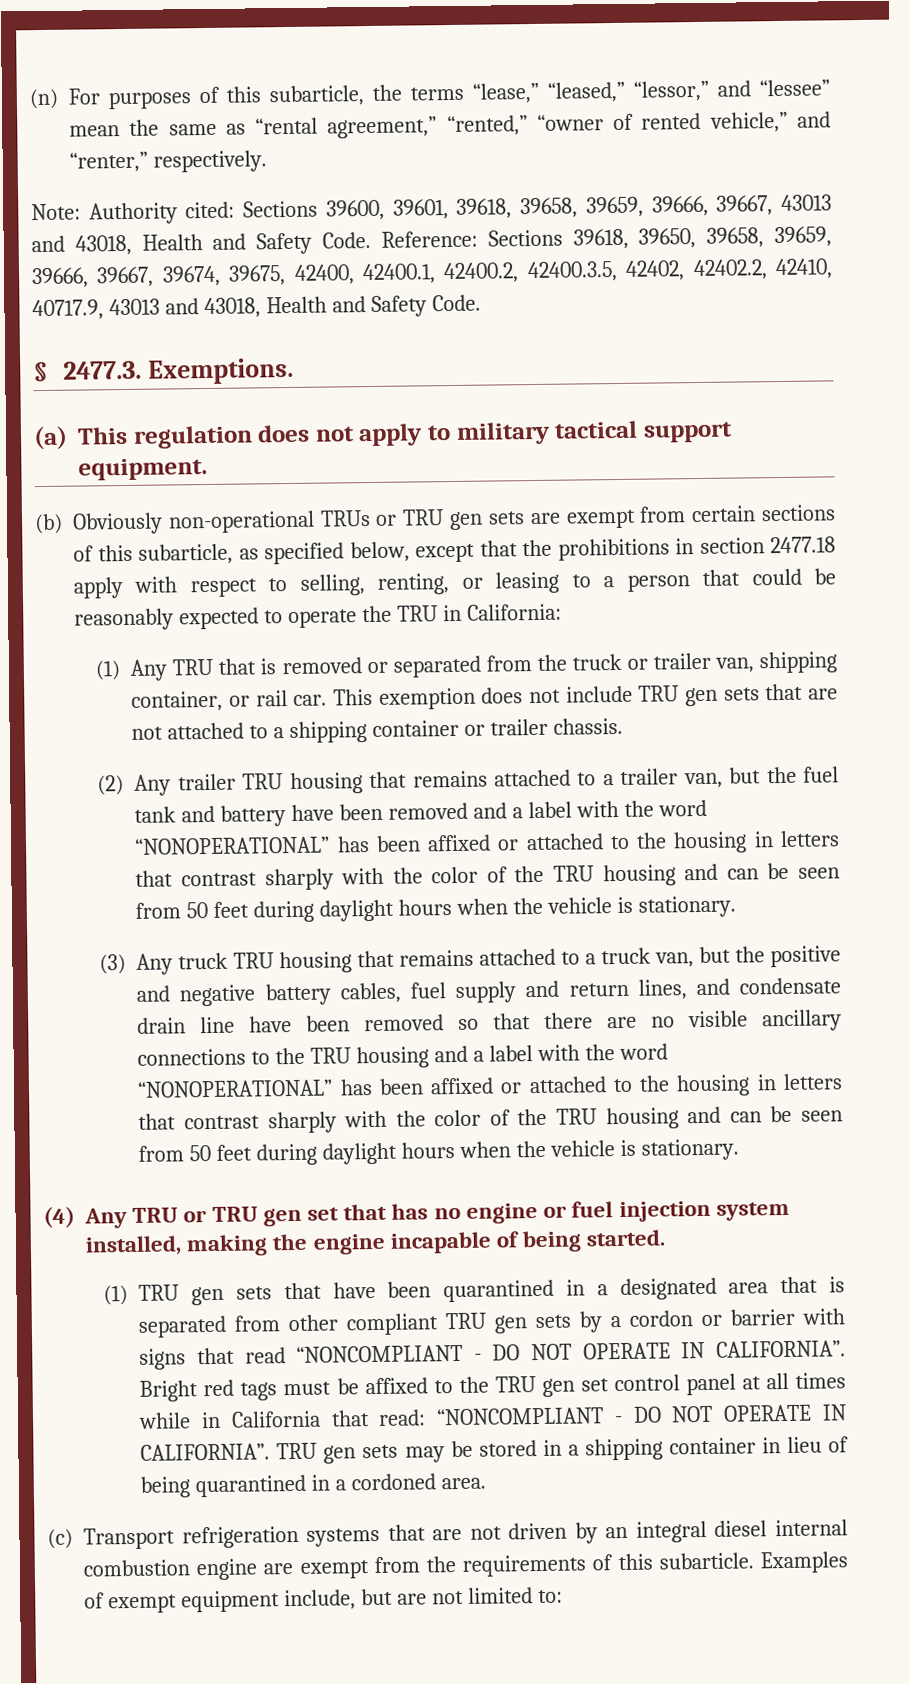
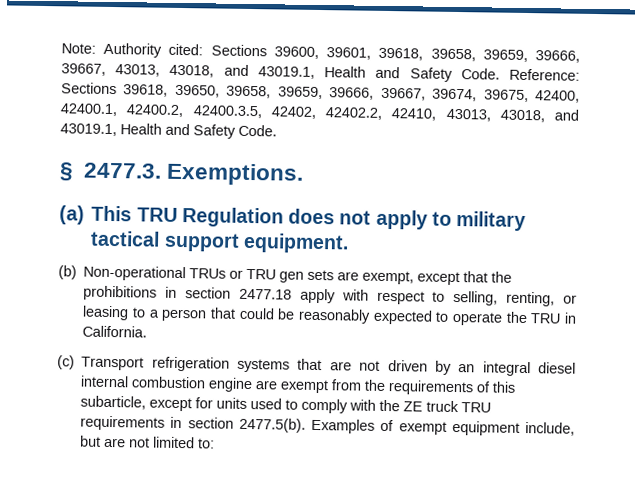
[29,79,830,110] [69,111,831,139] [69,150,267,173] (n) For purposes of this subarticle, the terms “lease,” “leased,” “lessor,” and “lessee” mean the same as “rental agreement,” “rented,” “owner of rented vehicle,” and “renter,” respectively. // -> (61, 48) none
[781,194,833,211] [31,234,132,256] 43013 and 43018, -> [115,64,315,79] 43013, 43018, and 43019.1,
[32,297,261,321] 40717.9, 43013 and 43018, -> [445,108,579,123] [60,123,117,137] 43013, 43018, and 43019.1,
[132,425,253,449] regulation -> [136,207,284,228] TRU Regulation
[72,510,315,535] Obviously non-operational -> [83,265,187,282] Non-operational
[565,504,837,529] [73,541,410,565] exempt from certain sections of this subarticle, as specified below, -> [362,270,415,285] exempt,
[466,603,562,621] [95,651,837,681] [131,683,838,712] [131,717,623,744] [97,766,839,796] [134,799,707,827] [134,830,841,855] [135,862,840,891] [135,895,736,923] [99,945,841,975] [136,977,841,1007] [137,1009,842,1034] [137,1043,668,1069] [137,1073,844,1098] [138,1105,843,1134] [138,1138,739,1166] [43,1200,790,1229] [85,1229,666,1257] [103,1276,845,1306] [138,1308,845,1338] [139,1340,846,1370] [139,1372,846,1402] [138,1404,848,1429] [140,1436,849,1464] [140,1473,487,1498] California: // (1) Any TRU that is removed or separated from the truck or trailer van, shipping container, or rail car. This exemption does not include TRU gen sets that are not attached to a shipping container or trailer chassis. // (2) Any trailer TRU housing that remains attached to a trailer van, but the fuel tank and battery have been removed and a label with the word “NONOPERATIONAL” has been affixed or attached to the housing in letters that contrast sharply with the color of the TRU housing and can be seen from 50 feet during daylight hours when the vehicle is stationary. // (3) Any truck TRU housing that remains attached to a truck van, but the positive and negative battery cables, fuel supply and return lines, and condensate drain line have been removed so that there are no visible ancillary connections to the TRU housing and a label with the word “NONOPERATIONAL” has been affixed or attached to the housing in letters that contrast sharply with the color of the TRU housing and can be seen from 50 feet during daylight hours when the vehicle is stationary. // (4) Any TRU or TRU gen set that has no engine or fuel injection system installed, making the engine incapable of being started. // (1) TRU gen sets that have been quarantined in a designated area that is separated from other compliant TRU gen sets by a cordon or barrier with signs that read “NONCOMPLIANT - DO NOT OPERATE IN CALIFORNIA”. Bright red tags must be affixed to the TRU gen set control panel at all times while in California that read: “NONCOMPLIANT - DO NOT OPERATE IN CALIFORNIA”. TRU gen sets may be stored in a shipping container in lieu of being quarantined in a cordoned area. -> [82,325,148,338] California.
[658,1552,754,1570] subarticle. -> [80,395,492,414] [80,415,306,433] subarticle, except for units used to comply with the ZE truck TRU requirements in section 2477.5(b).

